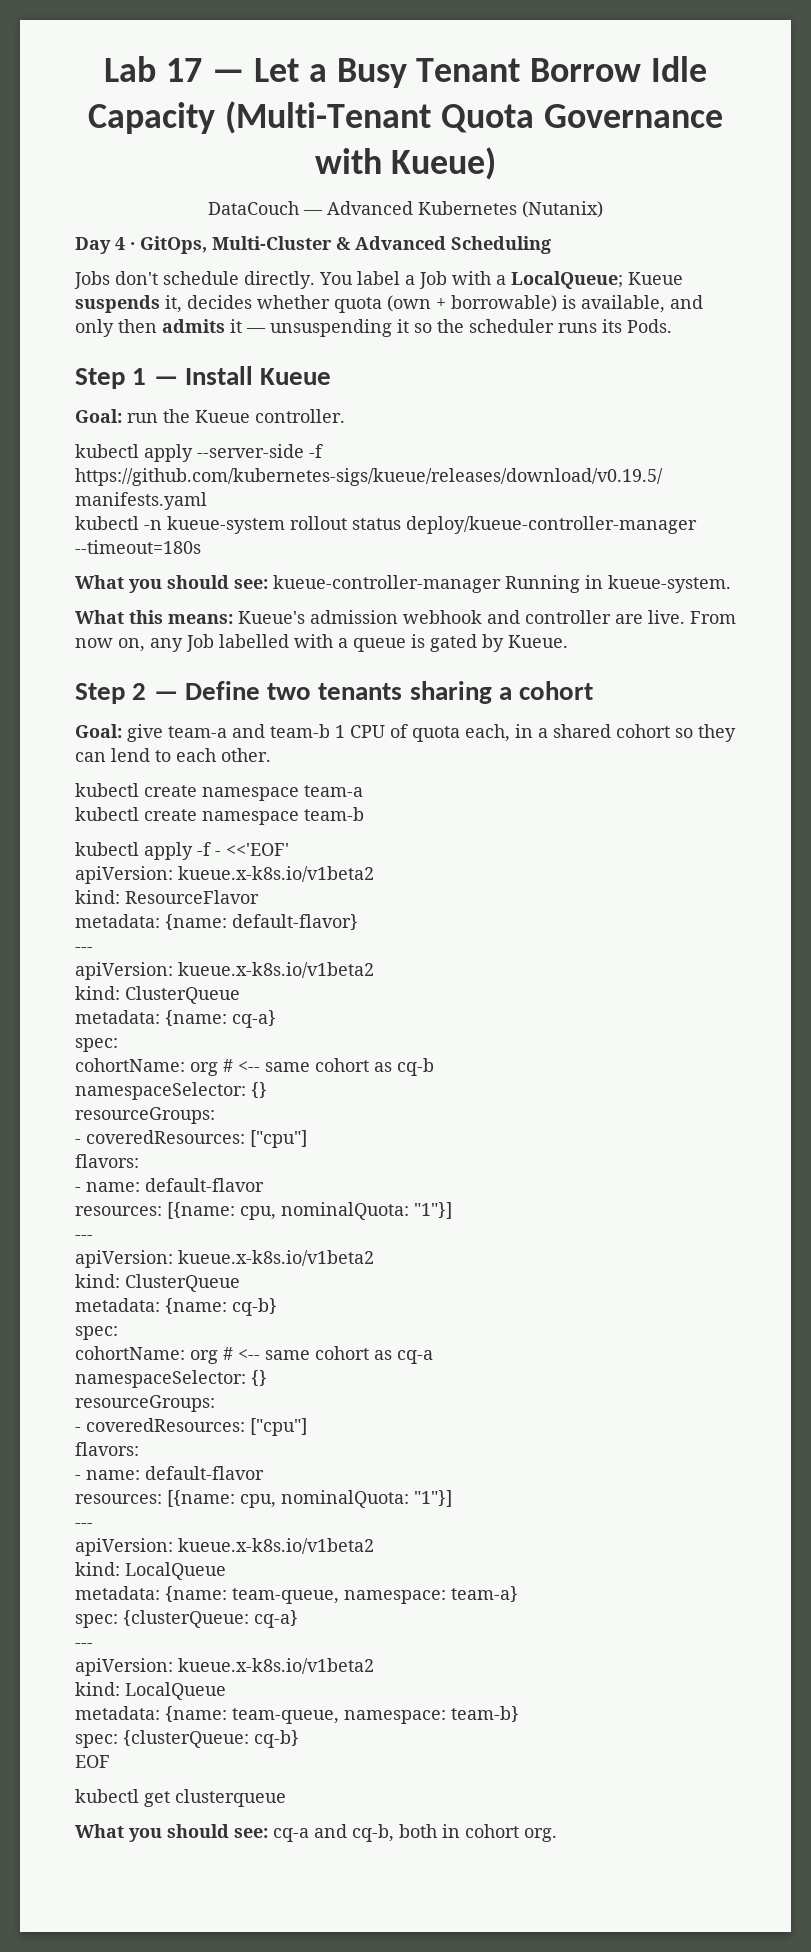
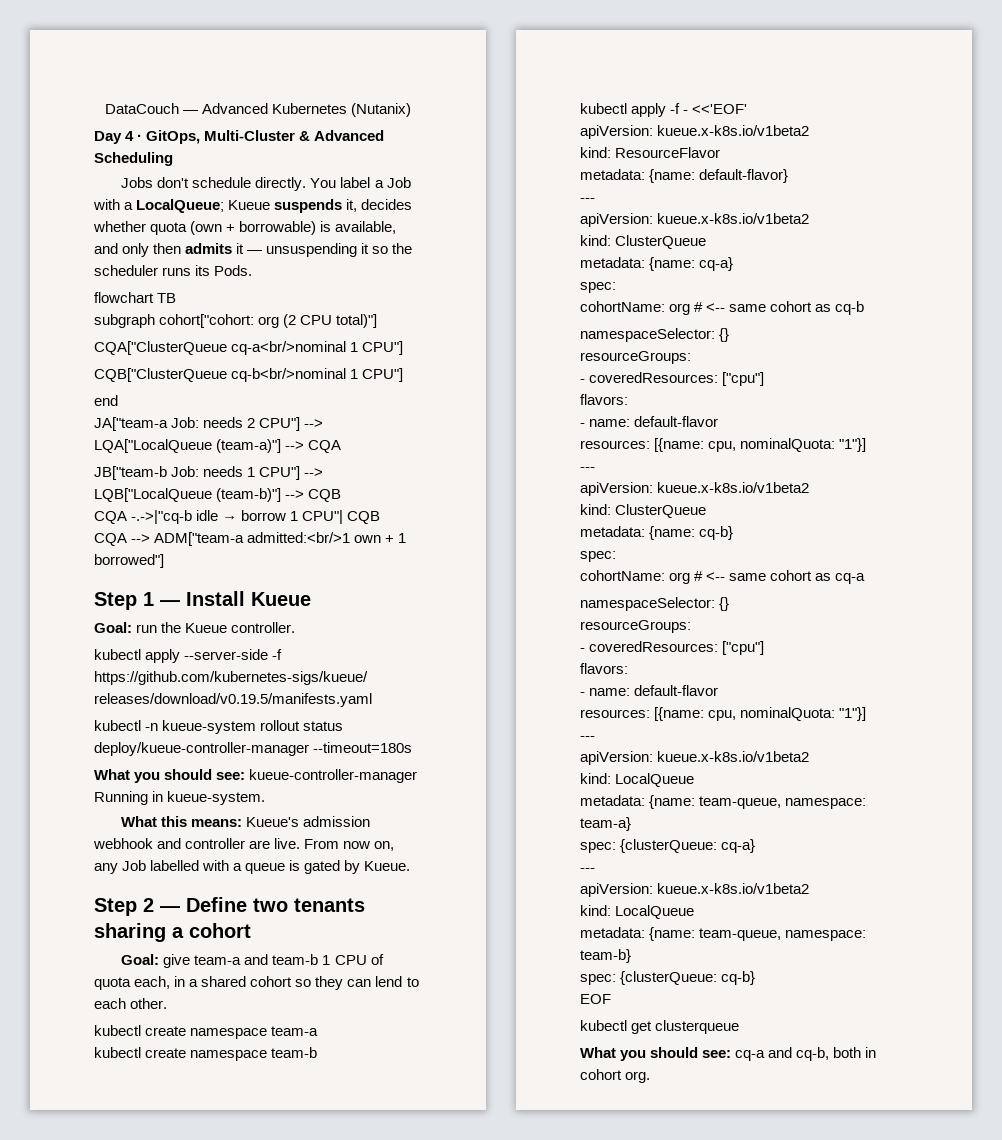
[104,56,707,88] [88,101,723,134] [314,147,497,180] Lab 17 — Let a Busy Tenant Borrow Idle Capacity (Multi-Tenant Quota Governance with Kueue) // -> (104, 108) none
(672, 326) none -> [94,292,177,303] [94,314,378,328] [94,341,404,355] [94,368,404,382] [94,395,118,406] [94,417,324,431] [94,439,342,453] [94,466,324,480] [94,488,342,502] [94,510,381,524] [94,532,407,546] [94,554,164,568] // flowchart TB // subgraph cohort["cohort: org (2 CPU total)"] // CQA["ClusterQueue cq-a<br/>nominal 1 CPU"] // CQB["ClusterQueue cq-b<br/>nominal 1 CPU"] // end // JA["team-a Job: needs 2 CPU"] --> LQA["LocalQueue (team-a)"] --> CQA // JB["team-b Job: needs 1 CPU"] --> LQB["LocalQueue (team-b)"] --> CQB // CQA -.->|"cq-b idle → borrow 1 CPU"| CQB // CQA --> ADM["team-a admitted:<br/>1 own + 1 borrowed"]

